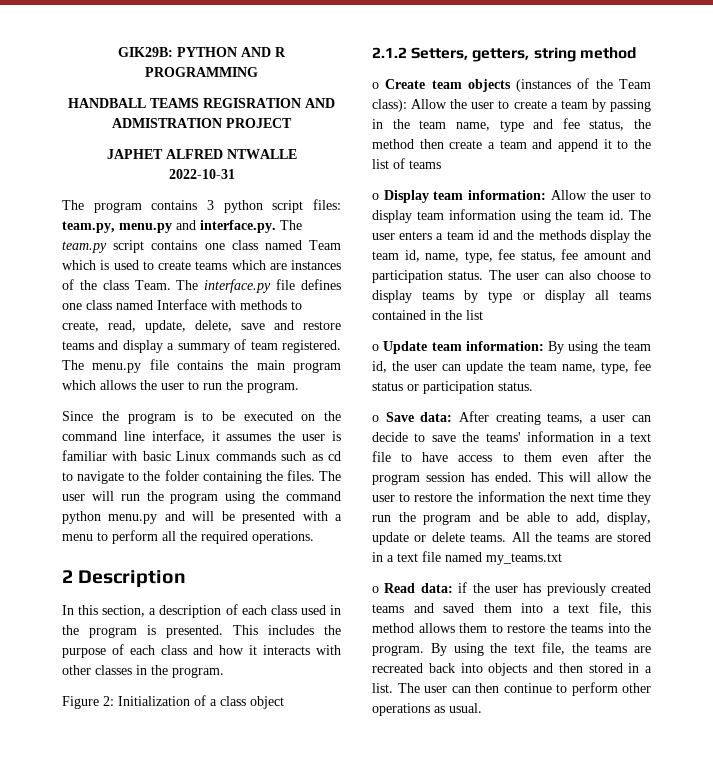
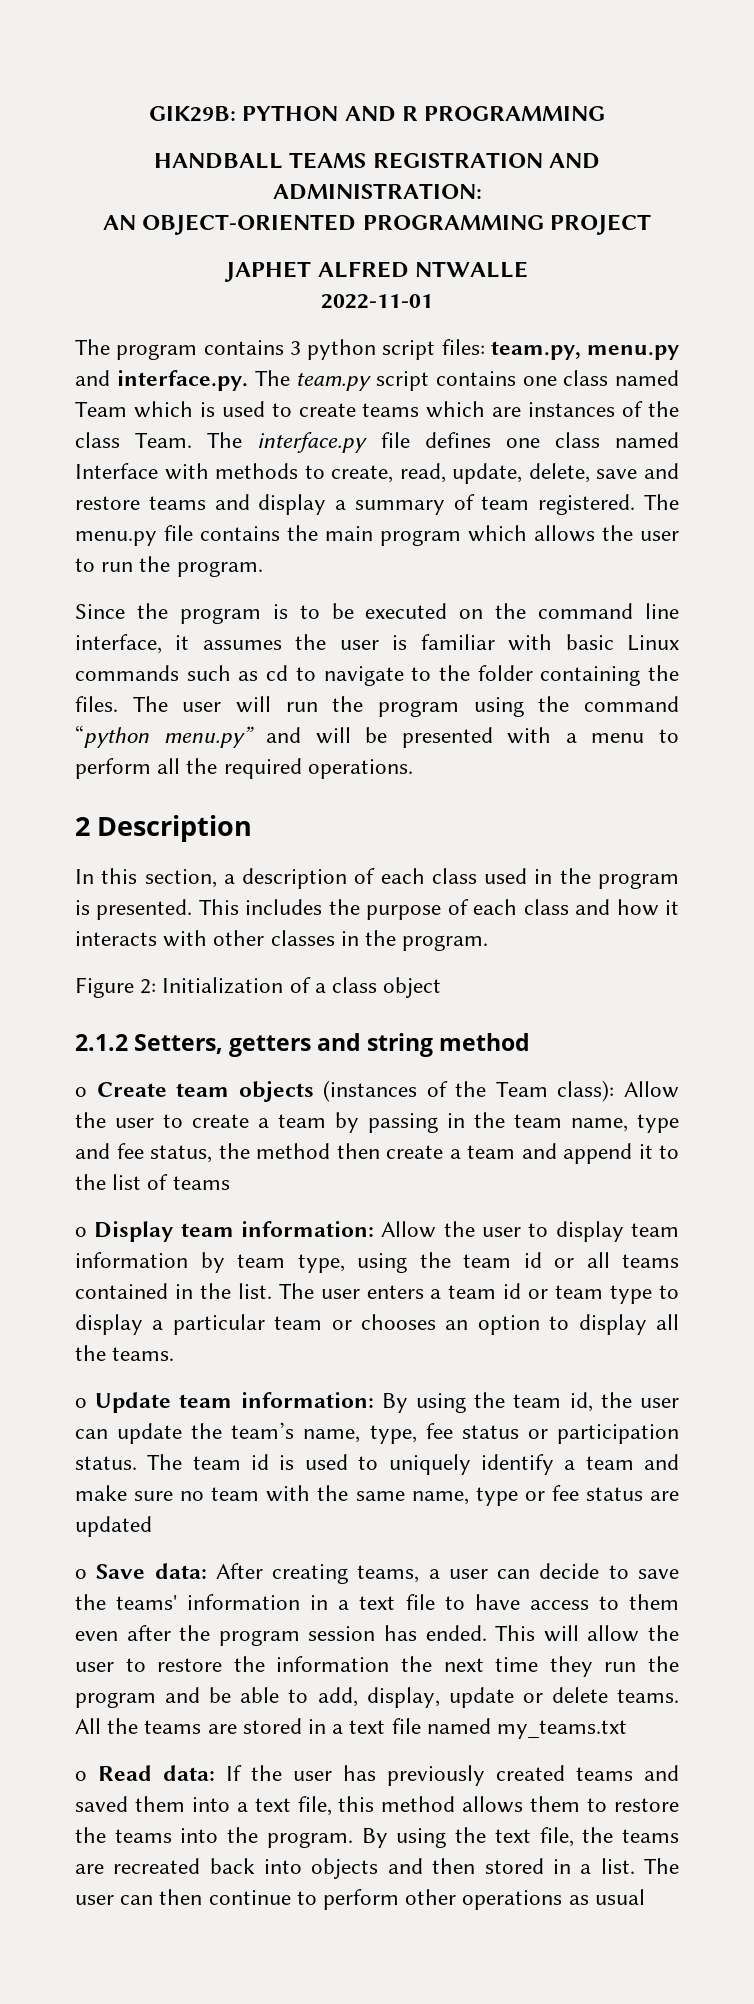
[203,98,335,108] [112,118,222,128] REGISRATION AND ADMISTRATION -> [372,152,600,169] [272,183,482,200] [103,214,544,235] REGISTRATION AND ADMINISTRATION: // AN OBJECT-ORIENTED PROGRAMMING
[168,169,235,179] 2022-10-31 -> [321,294,433,309] 2022-11-01
[62,511,158,524] python menu.py -> [75,725,254,748] “python menu.py”
[472,48,530,62] getters, -> [229,1033,362,1057] getters and
[520,210,625,223] using the team id. -> [200,1252,679,1273] [75,1283,272,1299] by team type, using the team id or all teams contained in the list.
[493,230,651,243] [372,249,651,263] [372,270,651,283] [372,290,651,303] [372,310,483,320] and the methods display the team id, name, type, fee status, fee amount and participation status. The user can also choose to display teams by type or display all teams contained in the list -> [528,1285,679,1304] [75,1314,679,1335] [75,1345,175,1361] or team type to display a particular team or chooses an option to display all the teams.
[530,362,557,371] team -> [231,1422,295,1439] team’s
(533, 386) none -> [147,1454,680,1475] [75,1485,679,1506] [75,1516,152,1537] The team id is used to uniquely identify a team and make sure no team with the same name, type or fee status are updated
[458,582,468,593] if -> [226,1765,242,1781] If
[449,703,482,713] usual. -> [594,1889,645,1905] usual

